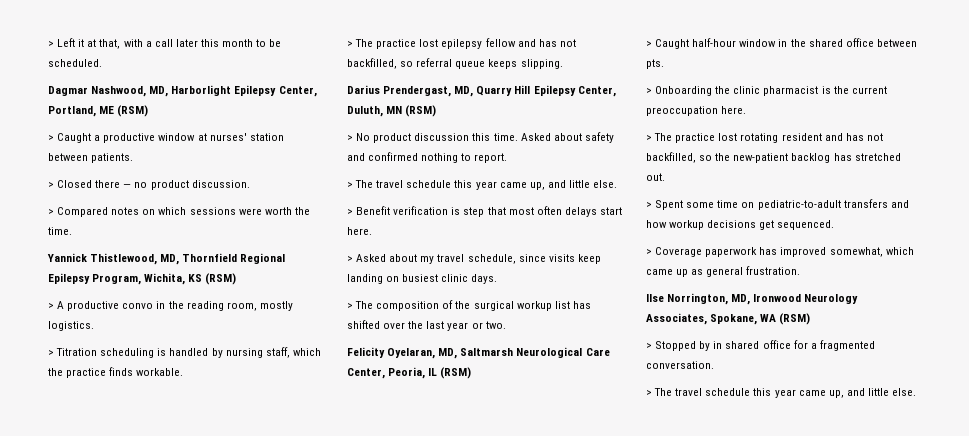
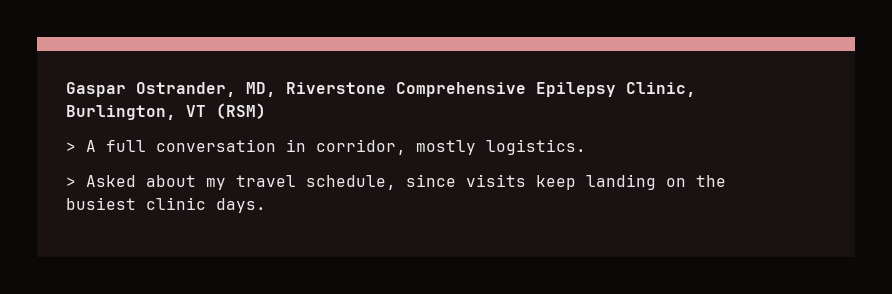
[48,38,282,49] [48,59,102,67] [48,85,317,97] [48,105,149,117] [48,133,284,143] [48,153,134,163] [48,180,250,190] [48,207,310,217] [48,227,72,235] [47,253,286,265] [48,273,237,285] [48,301,293,311] [48,321,94,331] [48,347,321,358] [48,367,184,378] [347,38,576,49] [347,58,563,69] [347,85,616,97] [347,105,437,117] [347,132,614,143] [347,152,508,163] [347,180,618,190] [347,206,622,217] [347,227,372,235] > Left it at that, with a call later this month to be scheduled. // Dagmar Nashwood, MD, Harborlight Epilepsy Center, Portland, ME (RSM) // > Caught a productive window at nurses' station between patients. // > Closed there — no product discussion. // > Compared notes on which sessions were worth the time. // Yannick Thistlewood, MD, Thornfield Regional Epilepsy Program, Wichita, KS (RSM) // > A productive convo in the reading room, mostly logistics. // > Titration scheduling is handled by nursing staff, which the practice finds workable. // > The practice lost epilepsy fellow and has not backfilled, so referral queue keeps slipping. // Darius Prendergast, MD, Quarry Hill Epilepsy Center, Duluth, MN (RSM) // > No product discussion this time. Asked about safety and confirmed nothing to report. // > The travel schedule this year came up, and little else. // > Benefit verification is step that most often delays start here. -> [66,82,696,97] [66,103,266,120] [66,139,586,155] Gaspar Ostrander, MD, Riverstone Comprehensive Epilepsy Clinic, Burlington, VT (RSM) // > A full conversation in corridor, mostly logistics.
(400, 279) none -> [696,175,726,187] the
[347,300,591,311] [347,320,506,331] [347,347,610,359] [347,367,472,379] [646,38,917,49] [646,59,664,69] [646,86,887,96] [646,106,747,116] [646,133,883,143] [646,152,901,163] [646,173,665,181] [646,199,909,210] [646,220,835,230] [646,247,914,257] [646,266,801,277] [646,293,859,305] [646,313,811,325] [646,340,875,351] [646,361,714,369] [646,388,917,398] // > The composition of the surgical workup list has shifted over the last year or two. // Felicity Oyelaran, MD, Saltmarsh Neurological Care Center, Peoria, IL (RSM) // > Caught half-hour window in the shared office between pts. // > Onboarding the clinic pharmacist is the current preoccupation here. // > The practice lost rotating resident and has not backfilled, so the new-patient backlog has stretched out. // > Spent some time on pediatric-to-adult transfers and how workup decisions get sequenced. // > Coverage paperwork has improved somewhat, which came up as general frustration. // Ilse Norrington, MD, Ironwood Neurology Associates, Spokane, WA (RSM) // > Stopped by in shared office for a fragmented conversation. // > The travel schedule this year came up, and little else. -> (266, 205) none

